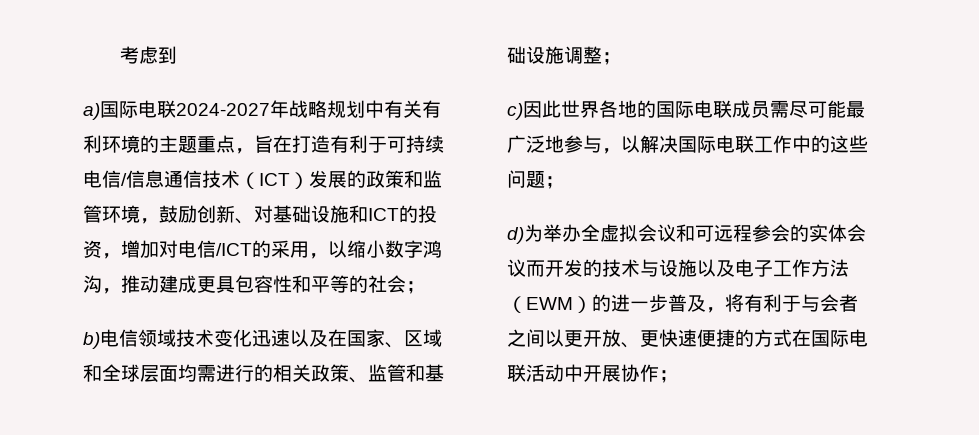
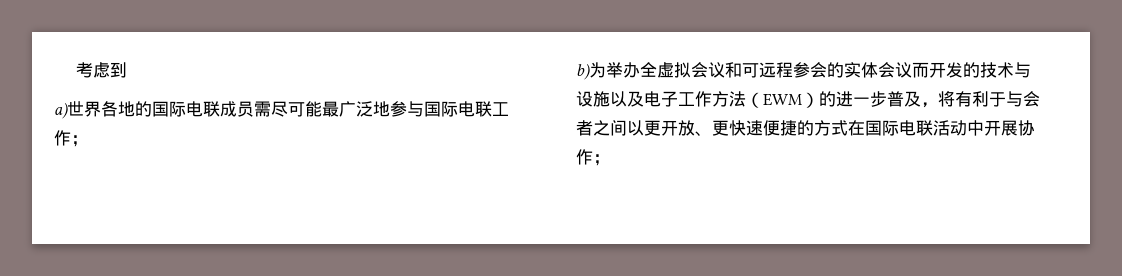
[100,100,441,118] [83,135,444,154] [83,170,442,189] [83,205,437,224] [83,240,442,259] [83,275,425,294] [83,329,442,349] [83,364,444,383] [507,46,621,65] [507,100,561,120] 国际电联2024-2027年战略规划中有关有利环境的主题重点，旨在打造有利于可持续电信/信息通信技术（ICT）发展的政策和监管环境，鼓励创新、对基础设施和ICT的投资，增加对电信/ICT的采用，以缩小数字鸿沟，推动建成更具包容性和平等的社会； // b)电信领域技术变化迅速以及在国家、区域和全球层面均需进行的相关政策、监管和基础设施调整； // c)因此 -> (68, 110) none
[602,135,678,154] ，以解决 -> (424, 109) none
[792,135,868,153] [507,170,564,189] [507,227,524,244] 中的这些问题； // d) -> [71,135,88,147] [576,63,590,80] ； // b)

